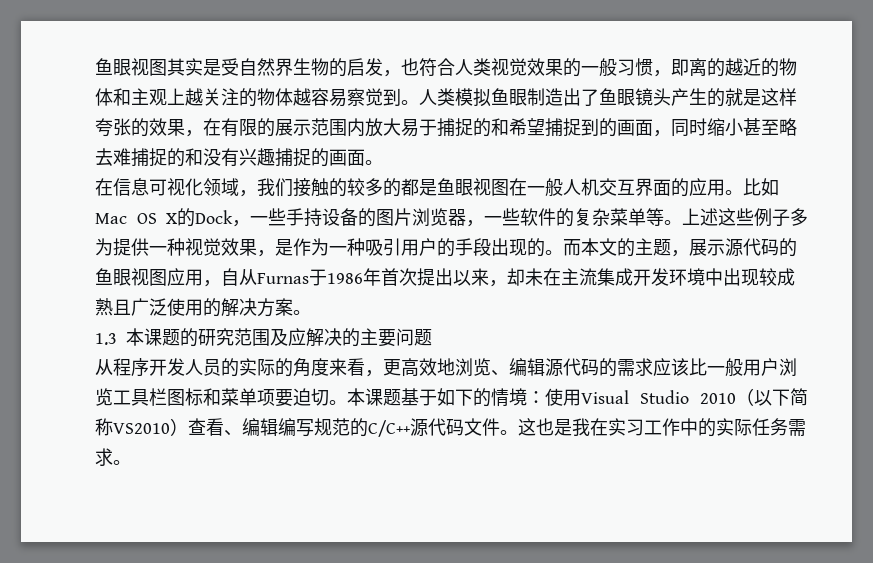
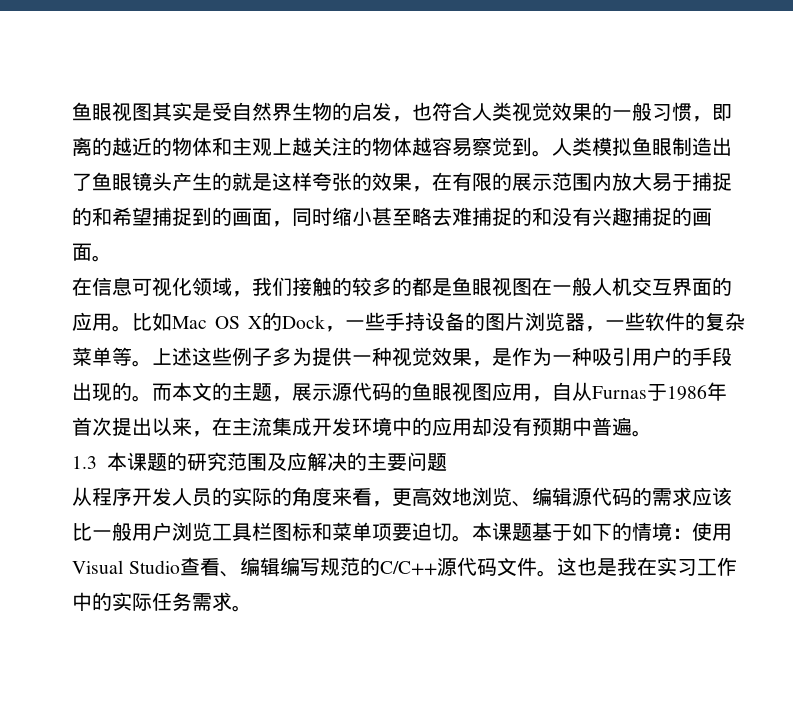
[507,268,544,286] 却未 -> (213, 434) none
[723,268,796,286] [95,298,294,317] 出现较成熟且广泛使用的解决方案 -> [412,417,633,436] 的应用却没有预期中普遍
[699,388,808,406] [95,418,189,436] 2010（以下简称VS2010） -> (180, 567) none

